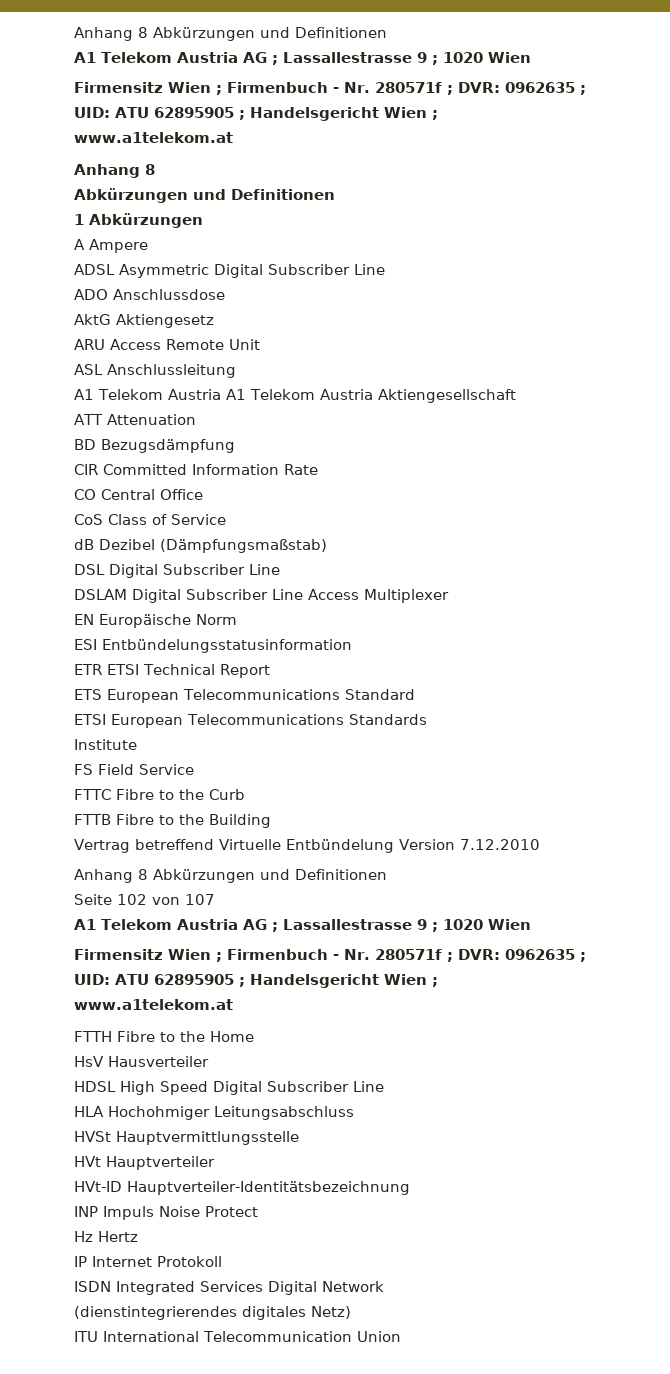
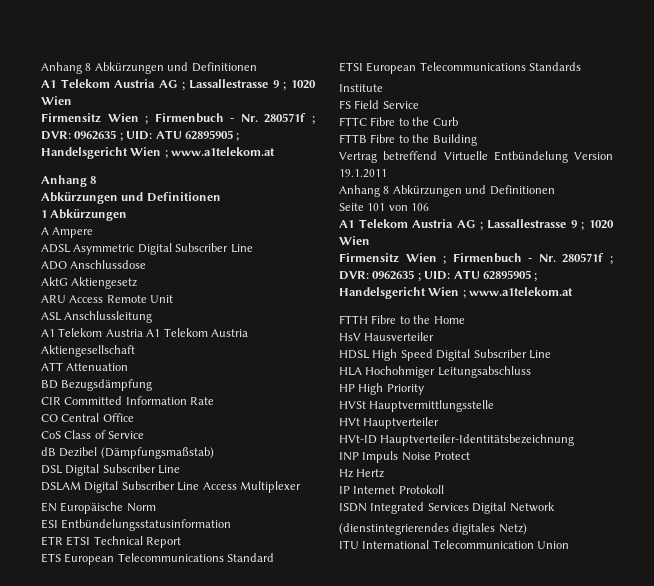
[459,839,540,850] 7.12.2010 -> [339,169,387,178] 19.1.2011
[117,894,215,905] 102 von 107 -> [367,203,430,211] 101 von 106
(354, 1113) none -> [339,383,424,395] // HP High Priority

